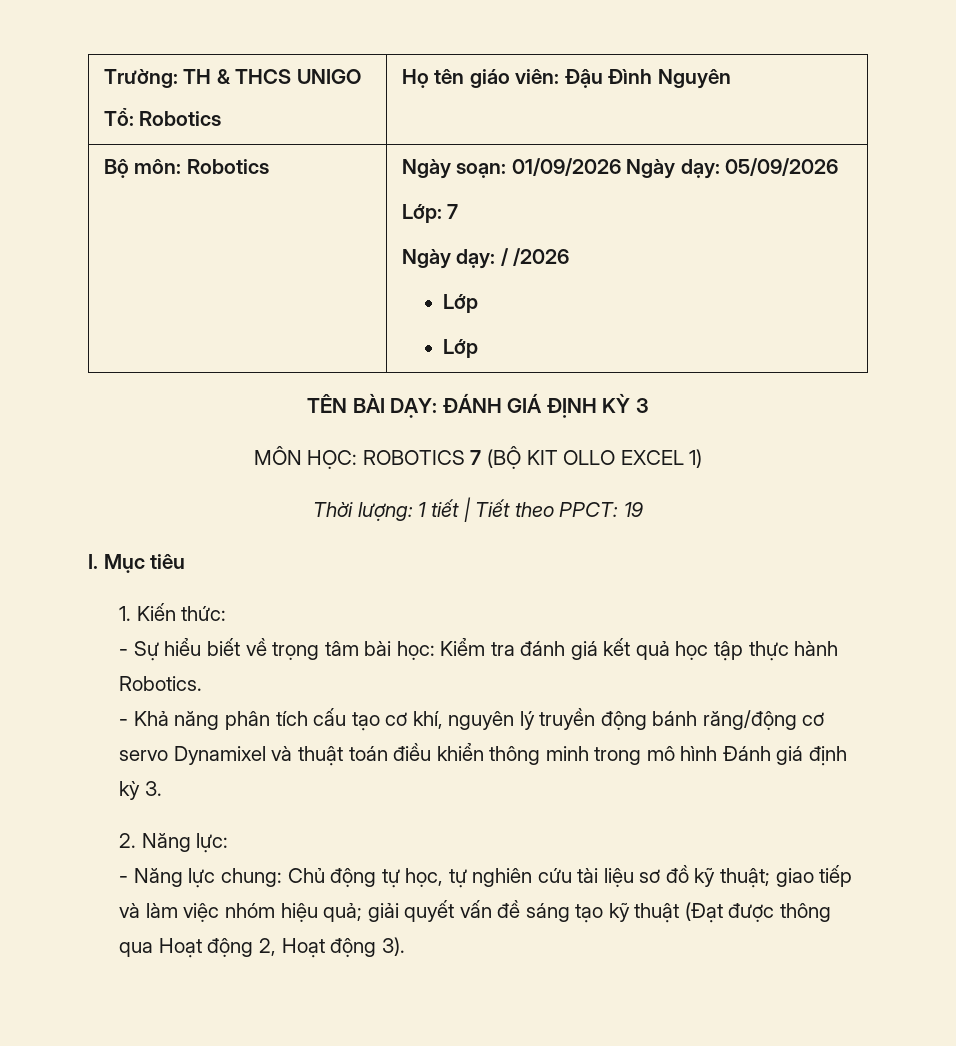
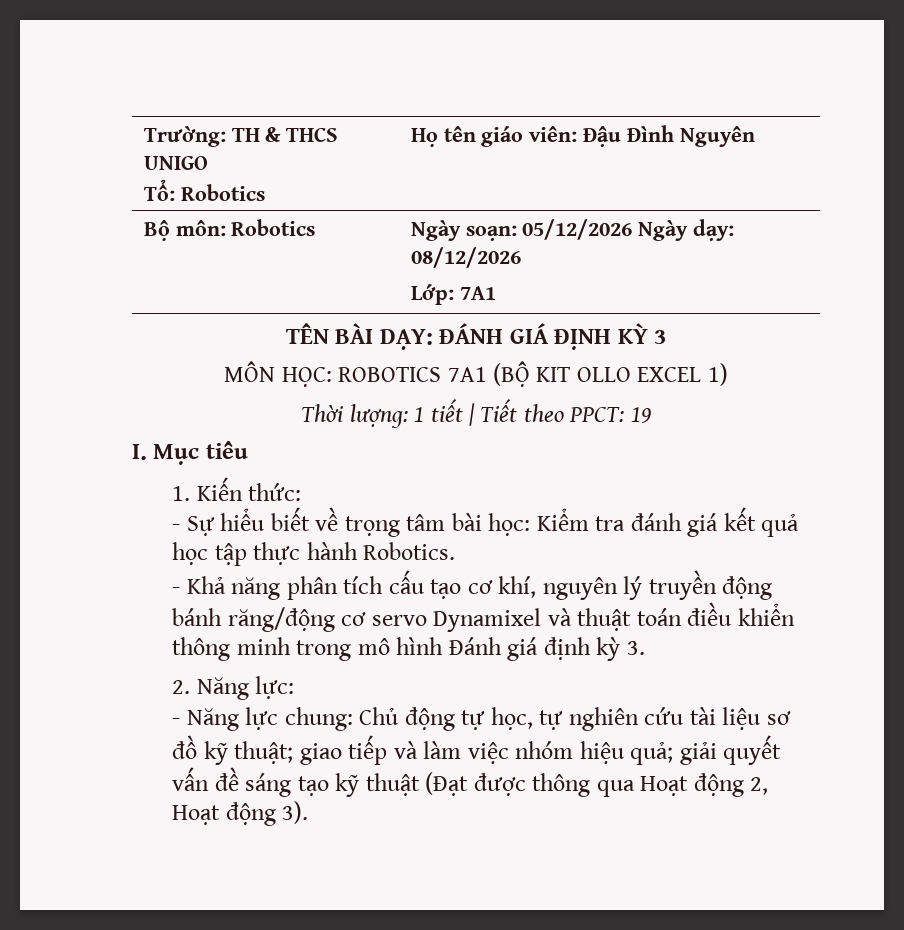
[511,158,839,179] 01/09/2026 Ngày dạy: 05/09/2026 -> [522,219,734,241] [410,247,521,268] 05/12/2026 Ngày dạy: 08/12/2026
[447,204,459,219] [401,248,570,269] [443,294,479,313] [443,339,479,358] 7 // Ngày dạy: / /2026 // Lớp // Lớp -> [459,286,496,300] 7A1
[470,450,482,465] 7 -> [447,367,487,382] 7A1

